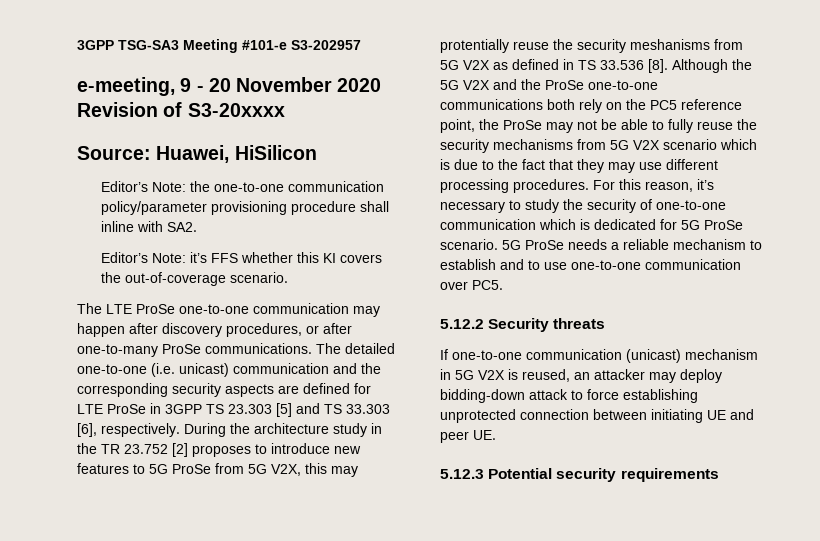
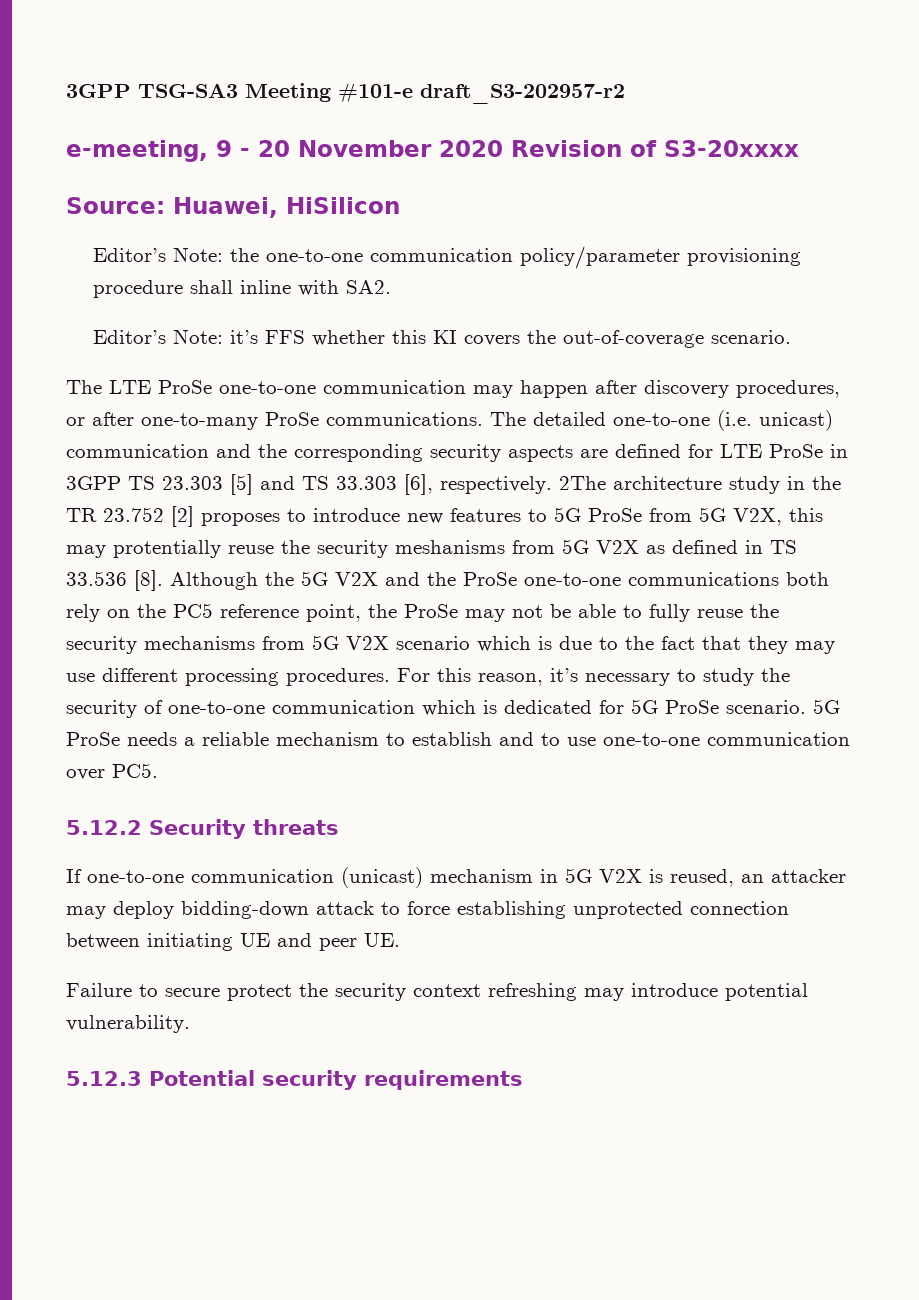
[291,40,361,50] S3-202957 -> [420,84,625,104] draft_S3-202957-r2
[184,423,250,437] During the -> [559,476,606,490] 2The
(496, 435) none -> [66,983,808,1001] [66,1015,190,1033] // Failure to secure protect the security context refreshing may introduce potential vulnerability.

